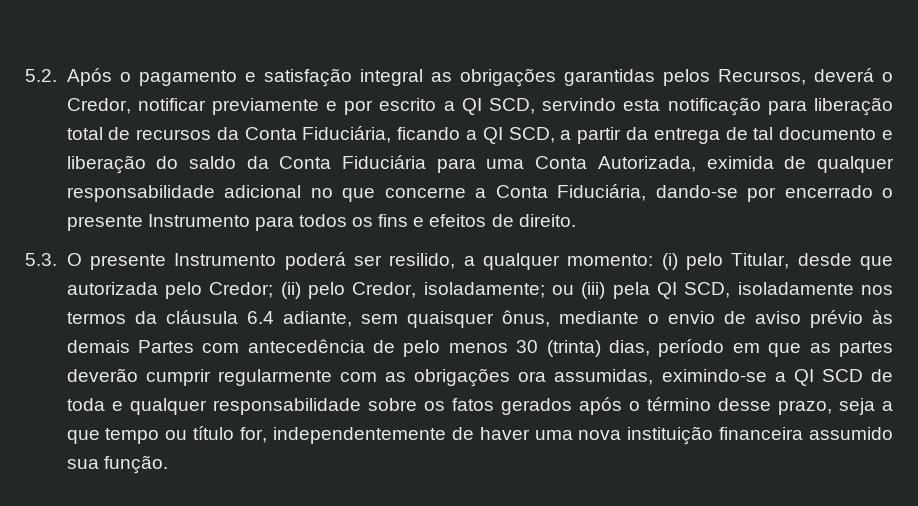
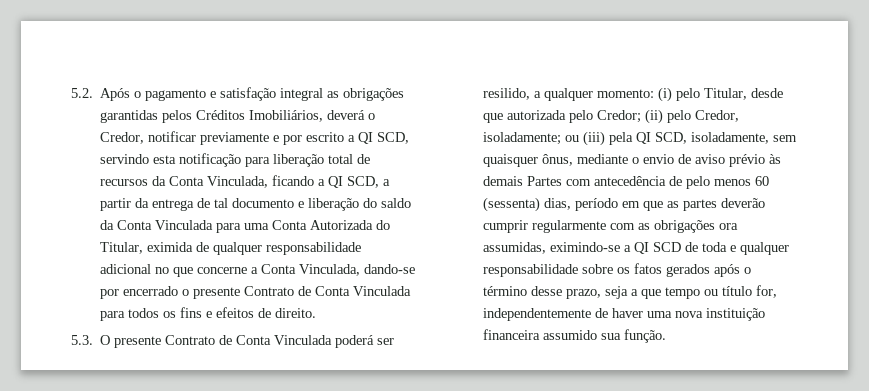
[717,69,806,85] Recursos, -> [196,110,324,122] Créditos Imobiliários,
[302,126,392,143] Fiduciária, -> [207,176,269,188] Vinculada,
[342,155,427,169] Fiduciária -> [155,220,214,230] Vinculada
[597,156,696,172] Autorizada, -> [310,220,391,230] [100,242,144,254] Autorizada do Titular,
[557,184,646,201] Fiduciária, -> [299,264,361,276] Vinculada,
[147,214,250,227] Instrumento -> [244,286,412,296] Contrato de Conta Vinculada
[174,253,277,266] Instrumento -> [165,335,333,345] Contrato de Conta Vinculada
[737,282,893,295] [66,310,352,327] isoladamente nos termos da cláusula 6.4 adiante, -> [691,132,770,144] isoladamente,
[516,340,601,357] 30 (trinta) -> [755,176,770,186] [483,197,541,212] 60 (sessenta)

